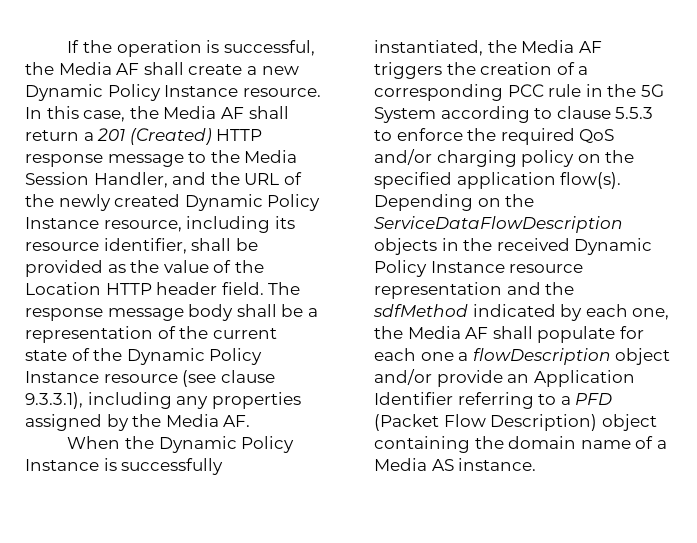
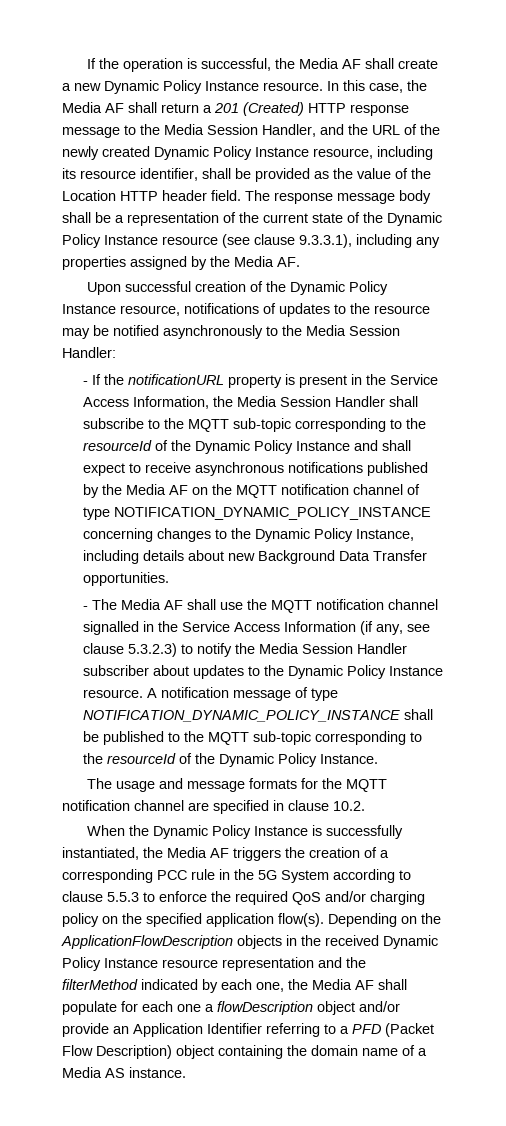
(251, 421) none -> [87,281,389,295] [62,303,430,317] [62,325,400,339] [62,347,116,358] [82,374,438,388] [82,396,418,409] [82,418,426,432] [82,440,411,454] [82,462,428,476] [82,484,420,498] [82,507,431,520] [82,528,414,542] [82,550,427,564] [82,572,169,586] [82,599,438,613] [82,621,430,635] [82,643,407,657] [82,665,443,679] [82,687,338,701] [82,709,433,722] [82,731,422,745] [82,753,378,767] [87,778,388,792] [62,800,365,814] // Upon successful creation of the Dynamic Policy Instance resource, notifications of updates to the resource may be notified asynchronously to the Media Session Handler: // - If the notificationURL property is present in the Service Access Information, the Media Session Handler shall subscribe to the MQTT sub-topic corresponding to the resourceId of the Dynamic Policy Instance and shall expect to receive asynchronous notifications published by the Media AF on the MQTT notification channel of type NOTIFICATION_DYNAMIC_POLICY_INSTANCE concerning changes to the Dynamic Policy Instance, including details about new Background Data Transfer opportunities. // - The Media AF shall use the MQTT notification channel signalled in the Service Access Information (if any, see clause 5.3.2.3) to notify the Media Session Handler subscriber about updates to the Dynamic Policy Instance resource. A notification message of type NOTIFICATION_DYNAMIC_POLICY_INSTANCE shall be published to the MQTT sub-topic corresponding to the resourceId of the Dynamic Policy Instance. // The usage and message formats for the MQTT notification channel are specified in clause 10.2.
[374,216,623,233] ServiceDataFlowDescription -> [61,935,233,949] ApplicationFlowDescription
[373,304,468,317] sdfMethod -> [62,979,138,990] filterMethod

